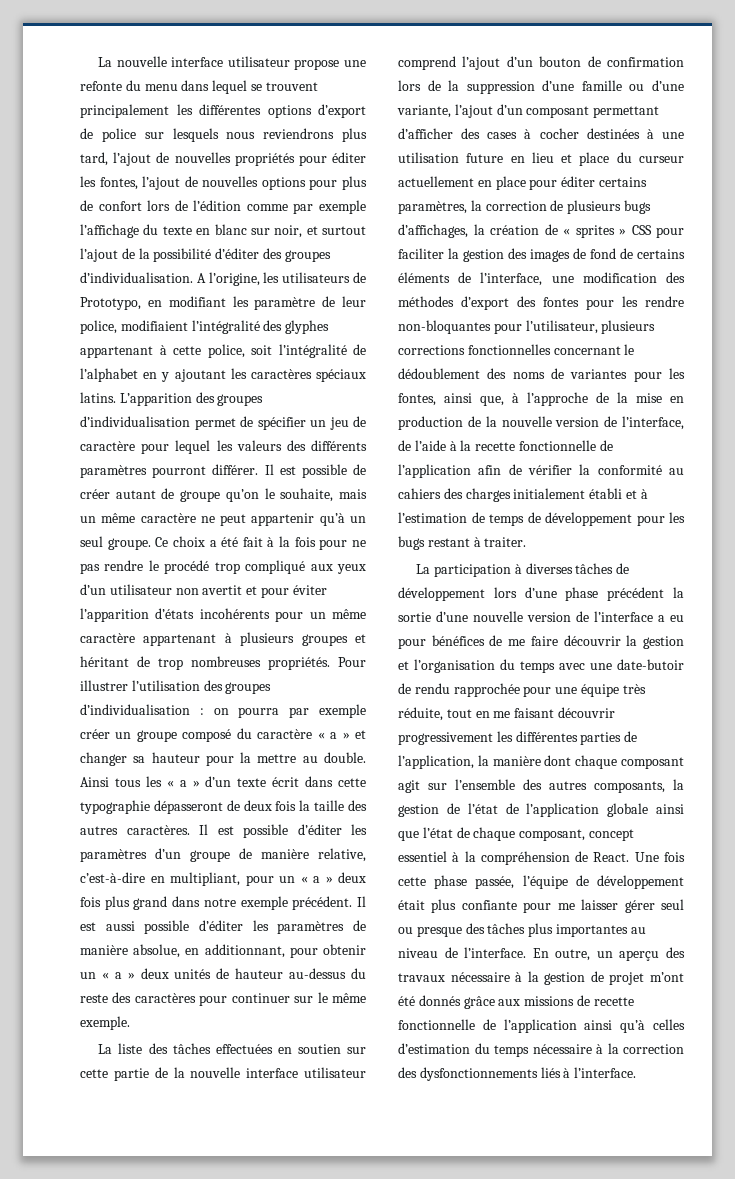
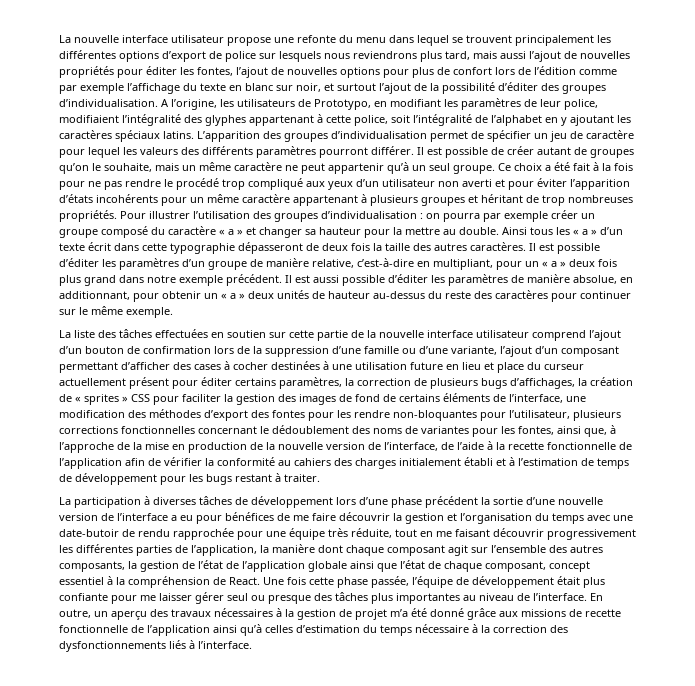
(108, 159) none -> [473,51,526,59] mais aussi
[254,297,316,310] paramètre -> [461,98,521,110] paramètres
[180,490,221,502] groupe -> [590,149,634,158] groupes
[202,585,243,595] avertit -> [462,179,492,187] averti
[477,176,526,190] en place -> [129,377,169,389] présent
[450,972,510,982] nécessaire -> [214,608,273,617] nécessaires
[649,972,684,982] [398,995,461,1006] m’ont été donnés -> [390,608,464,617] m’a été donné

